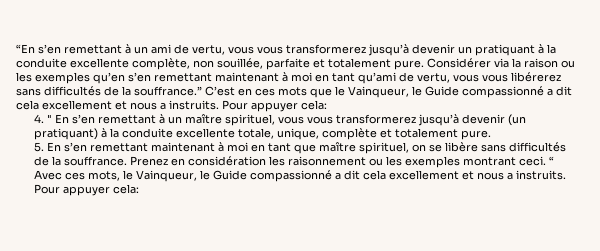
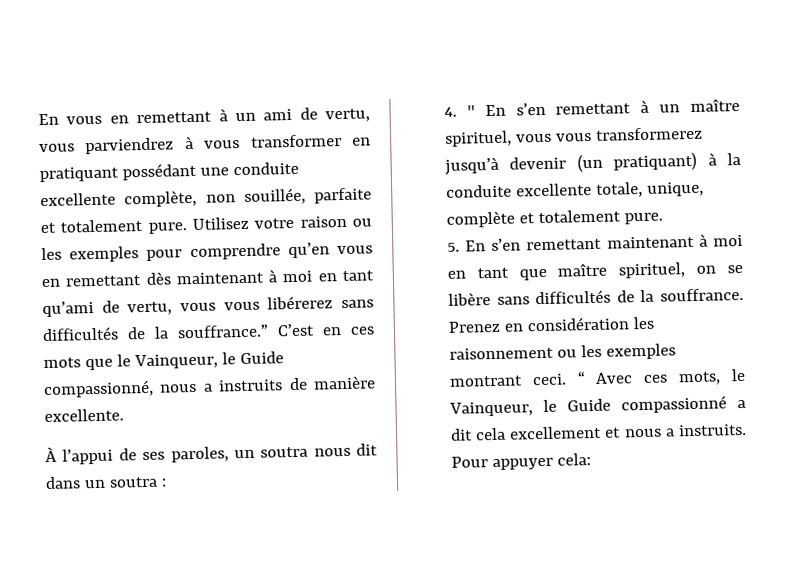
[16,44,61,54] “En s’en -> [38,113,129,126] En vous en
[257,44,556,56] vous transformerez jusqu’à devenir un pratiquant à la -> [85,134,371,155] [39,162,229,183] parviendrez à vous transformer en pratiquant possédant une
[427,58,521,68] Considérer via la -> [192,216,295,230] Utilisez votre
[93,72,212,84] qu’en s’en remettant -> [146,242,373,261] [41,271,171,288] pour comprendre qu’en vous en remettant dès
[462,86,572,98] [16,100,327,112] compassionné a dit cela excellement et nous a instruits. Pour appuyer cela: -> [43,375,376,399] [44,408,124,423] [45,443,378,465] [45,476,167,489] compassionné, nous a instruits de manière excellente. // À l’appui de ses paroles, un soutra nous dit dans un soutra :

